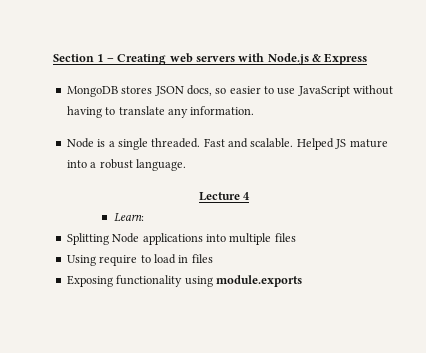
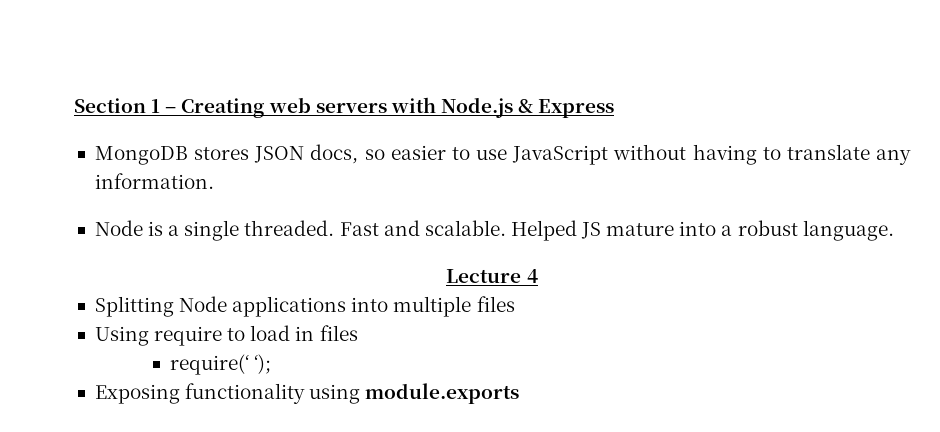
[113,213,144,222] // Learn: -> (538, 276) none
(213, 258) none -> [170,354,272,375] // require(‘ ‘);

